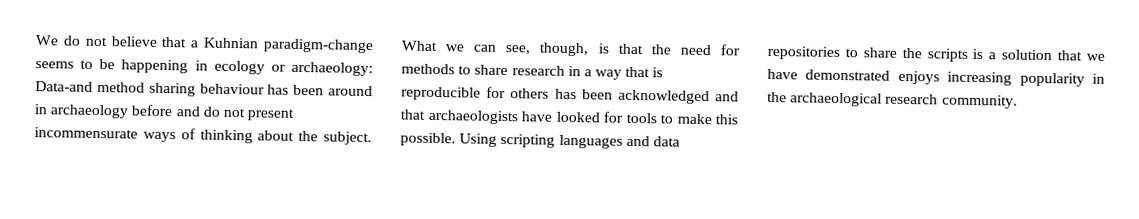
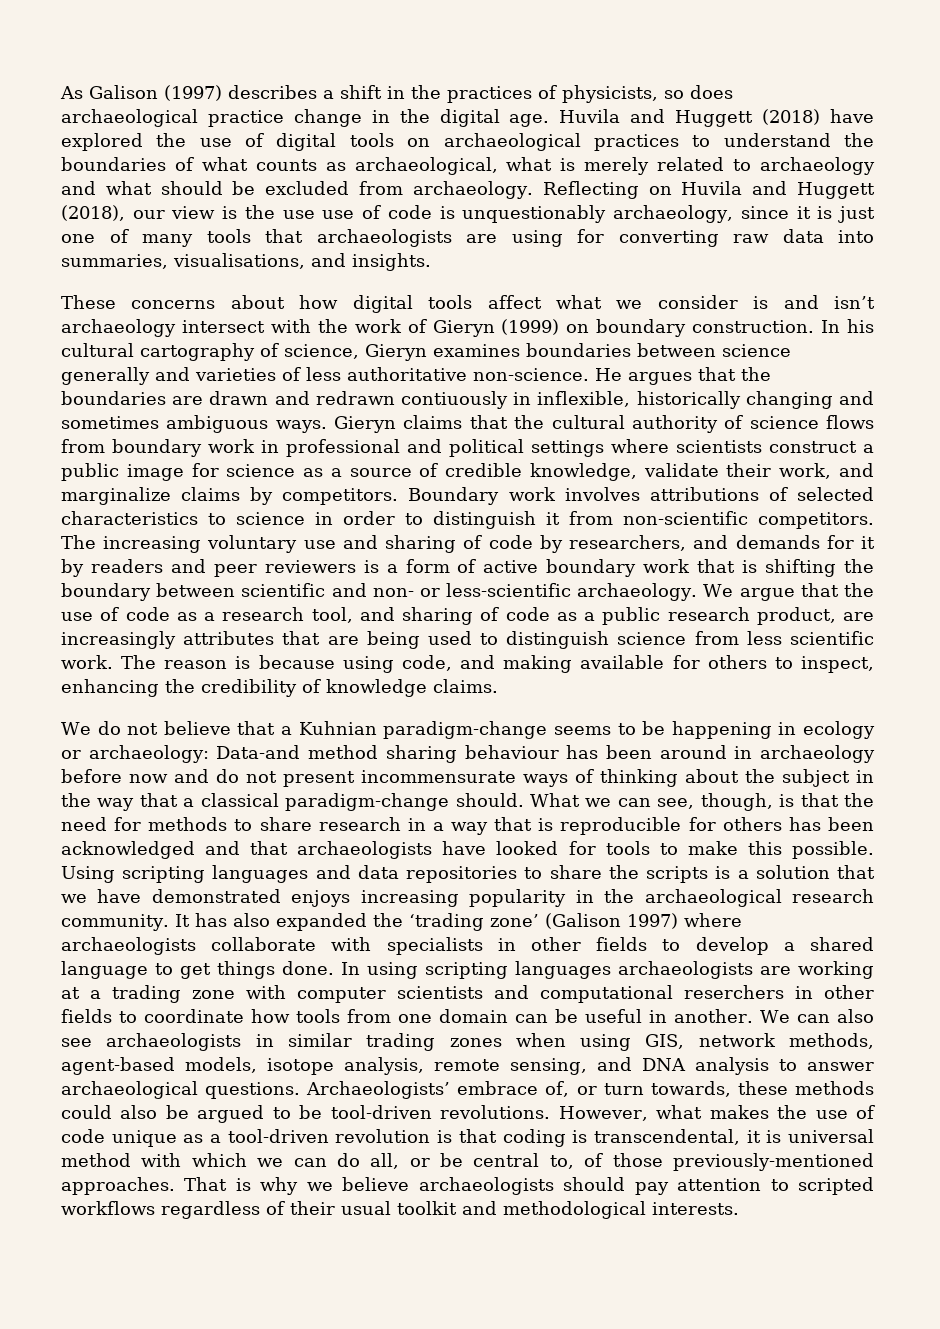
(35, 40) none -> [60,85,733,103] [61,109,874,127] [61,133,875,151] [61,157,875,175] [61,181,876,199] [61,205,875,223] [61,229,874,247] [61,253,431,271] [61,295,875,313] [61,319,874,337] [61,343,791,361] [61,367,771,385] [61,391,874,409] [61,415,875,433] [61,439,874,457] [61,463,874,481] [61,487,874,505] [61,511,874,529] [61,535,876,553] [61,559,874,577] [61,583,874,601] [61,607,874,625] [61,631,874,649] [61,655,875,673] [61,679,498,697] As Galison (1997) describes a shift in the practices of physicists, so does archaeological practice change in the digital age. Huvila and Huggett (2018) have explored the use of digital tools on archaeological practices to understand the boundaries of what counts as archaeological, what is merely related to archaeology and what should be excluded from archaeology. Reflecting on Huvila and Huggett (2018), our view is the use use of code is unquestionably archaeology, since it is just one of many tools that archaeologists are using for converting raw data into summaries, visualisations, and insights. // These concerns about how digital tools affect what we consider is and isn’t archaeology intersect with the work of Gieryn (1999) on boundary construction. In his cultural cartography of science, Gieryn examines boundaries between science generally and varieties of less authoritative non-science. He argues that the boundaries are drawn and redrawn contiuously in inflexible, historically changing and sometimes ambiguous ways. Gieryn claims that the cultural authority of science flows from boundary work in professional and political settings where scientists construct a public image for science as a source of credible knowledge, validate their work, and marginalize claims by competitors. Boundary work involves attributions of selected characteristics to science in order to distinguish it from non-scientific competitors. The increasing voluntary use and sharing of code by researchers, and demands for it by readers and peer reviewers is a form of active boundary work that is shifting the boundary between scientific and non- or less-scientific archaeology. We argue that the use of code as a research tool, and sharing of code as a public research product, are increasingly attributes that are being used to distinguish science from less scientific work. The reason is because using code, and making available for others to inspect, enhancing the credibility of knowledge claims. //
(174, 110) none -> [129,774,168,783] now
[323,131,372,146] subject. -> [782,769,874,787] [61,793,524,811] subject in the way that a classical paradigm-change should.
(1018, 101) none -> [174,913,742,931] [61,937,875,955] [61,961,874,979] [61,985,874,1003] [61,1009,874,1023] [61,1033,874,1051] [61,1057,874,1075] [61,1081,874,1099] [61,1105,875,1123] [61,1129,874,1147] [61,1153,874,1171] [61,1177,875,1195] [61,1201,739,1219] It has also expanded the ‘trading zone’ (Galison 1997) where archaeologists collaborate with specialists in other fields to develop a shared language to get things done. In using scripting languages archaeologists are working at a trading zone with computer scientists and computational reserchers in other fields to coordinate how tools from one domain can be useful in another. We can also see archaeologists in similar trading zones when using GIS, network methods, agent-based models, isotope analysis, remote sensing, and DNA analysis to answer archaeological questions. Archaeologists’ embrace of, or turn towards, these methods could also be argued to be tool-driven revolutions. However, what makes the use of code unique as a tool-driven revolution is that coding is transcendental, it is universal method with which we can do all, or be central to, of those previously-mentioned approaches. That is why we believe archaeologists should pay attention to scripted workflows regardless of their usual toolkit and methodological interests.

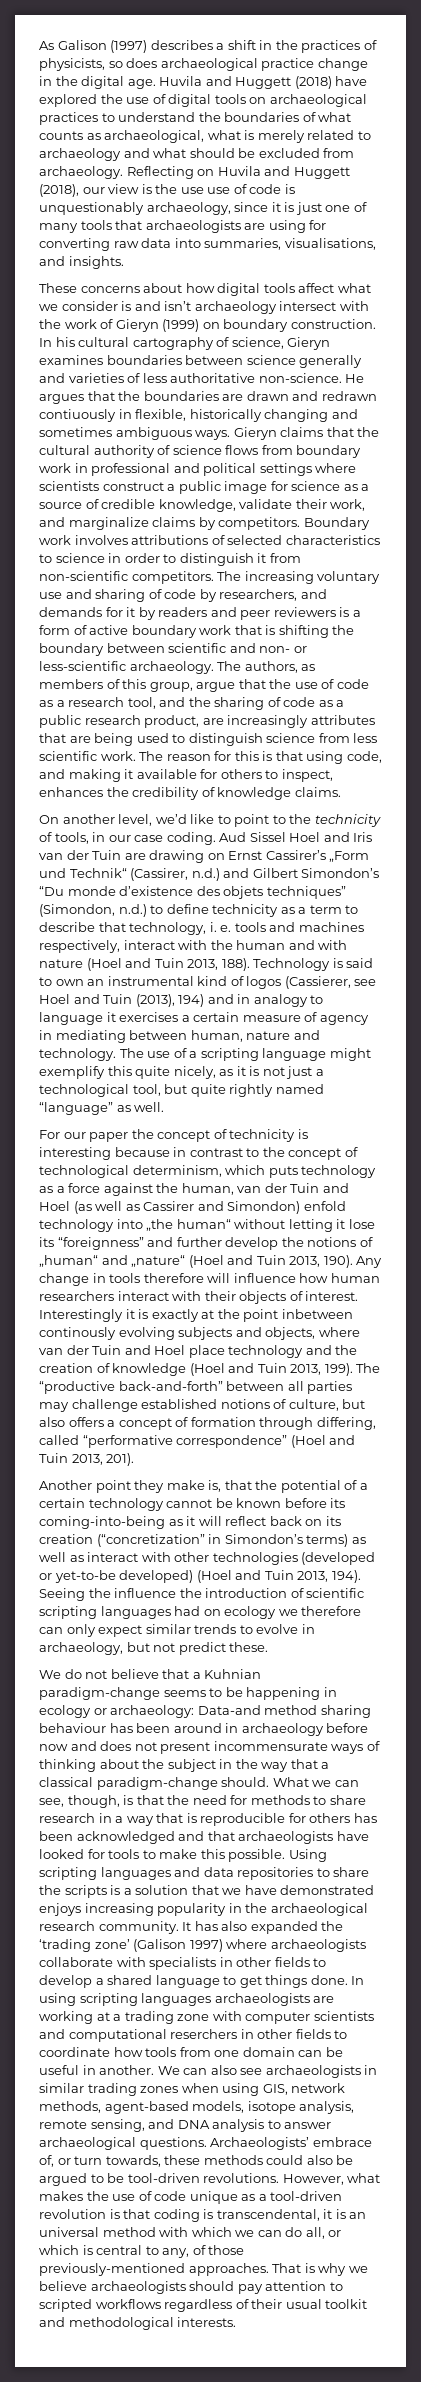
[537,391,631,407] inflexible, -> [135,409,187,421] flexible,
[703,584,734,597] We -> [217,661,316,673] [39,679,193,692] The authors, as members of this group,
(395, 614) none -> [188,697,211,707] the
[235,655,335,669] is because -> [214,751,303,761] for this is that
(573, 664) none -> [124,769,134,779] it
[61,679,159,697] enhancing -> [39,787,103,797] enhances
(498, 686) none -> [39,814,381,827] [39,832,373,845] [39,850,370,863] [39,868,380,881] [39,886,346,899] [39,904,359,917] [39,922,364,935] [39,940,348,953] [39,958,374,971] [39,976,377,989] [39,994,324,1007] [39,1012,369,1025] [39,1030,320,1043] [39,1048,371,1061] [39,1066,324,1079] [39,1084,324,1097] [39,1102,165,1115] [39,1129,308,1142] [39,1147,358,1160] [39,1165,377,1178] [39,1183,349,1196] [39,1201,346,1214] [39,1219,375,1232] [39,1237,373,1250] [39,1255,383,1268] [39,1273,380,1286] [39,1291,359,1304] [39,1309,353,1322] [39,1327,360,1340] [39,1345,358,1358] [39,1363,381,1376] [39,1381,353,1394] [39,1399,366,1412] [39,1417,376,1430] [39,1435,356,1448] [39,1453,135,1466] [39,1480,368,1493] [39,1498,346,1511] [39,1516,341,1529] [39,1534,366,1547] [39,1552,376,1565] [39,1570,361,1583] [39,1588,365,1601] [39,1606,362,1619] [39,1624,315,1637] [39,1642,269,1655] // On another level, we’d like to point to the technicity of tools, in our case coding. Aud Sissel Hoel and Iris van der Tuin are drawing on Ernst Cassirer’s „Form und Technik“ (Cassirer, n.d.) and Gilbert Simondon’s “Du monde d’existence des objets techniques” (Simondon, n.d.) to define technicity as a term to describe that technology, i. e. tools and machines respectively, interact with the human and with nature (Hoel and Tuin 2013, 188). Technology is said to own an instrumental kind of logos (Cassierer, see Hoel and Tuin (2013), 194) and in analogy to language it exercises a certain measure of agency in mediating between human, nature and technology. The use of a scripting language might exemplify this quite nicely, as it is not just a technological tool, but quite rightly named “language” as well. // For our paper the concept of technicity is interesting because in contrast to the concept of technological determinism, which puts technology as a force against the human, van der Tuin and Hoel (as well as Cassirer and Simondon) enfold technology into „the human“ without letting it lose its “foreignness” and further develop the notions of „human“ and „nature“ (Hoel and Tuin 2013, 190). Any change in tools therefore will influence how human researchers interact with their objects of interest. Interestingly it is exactly at the point inbetween continously evolving subjects and objects, where van der Tuin and Hoel place technology and the creation of knowledge (Hoel and Tuin 2013, 199). The “productive back-and-forth” between all parties may challenge established notions of culture, but also offers a concept of formation through differing, called “performative correspondence” (Hoel and Tuin 2013, 201). // Another point they make is, that the potential of a certain technology cannot be known before its coming-into-being as it will reflect back on its creation (“concretization” in Simondon’s terms) as well as interact with other technologies (developed or yet-to-be developed) (Hoel and Tuin 2013, 194). Seeing the influence the introduction of scientific scripting languages had on ecology we therefore can only expect similar trends to evolve in archaeology, but not predict these.
[216,769,239,783] do -> [100,1741,132,1751] does
(782, 1136) none -> [349,2212,367,2219] an
[440,1153,574,1169] be central to, -> [39,2245,190,2258] which is central to any,

